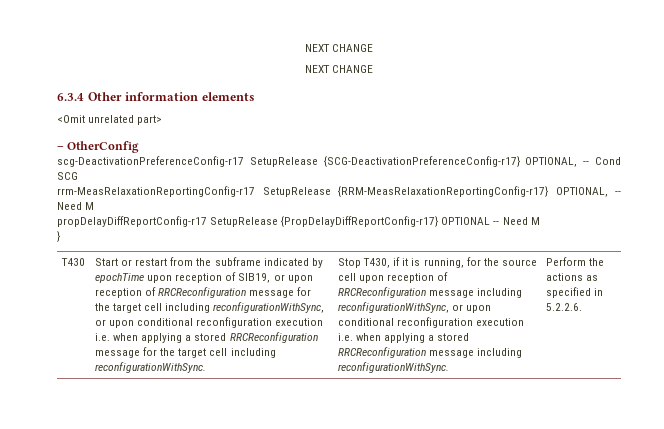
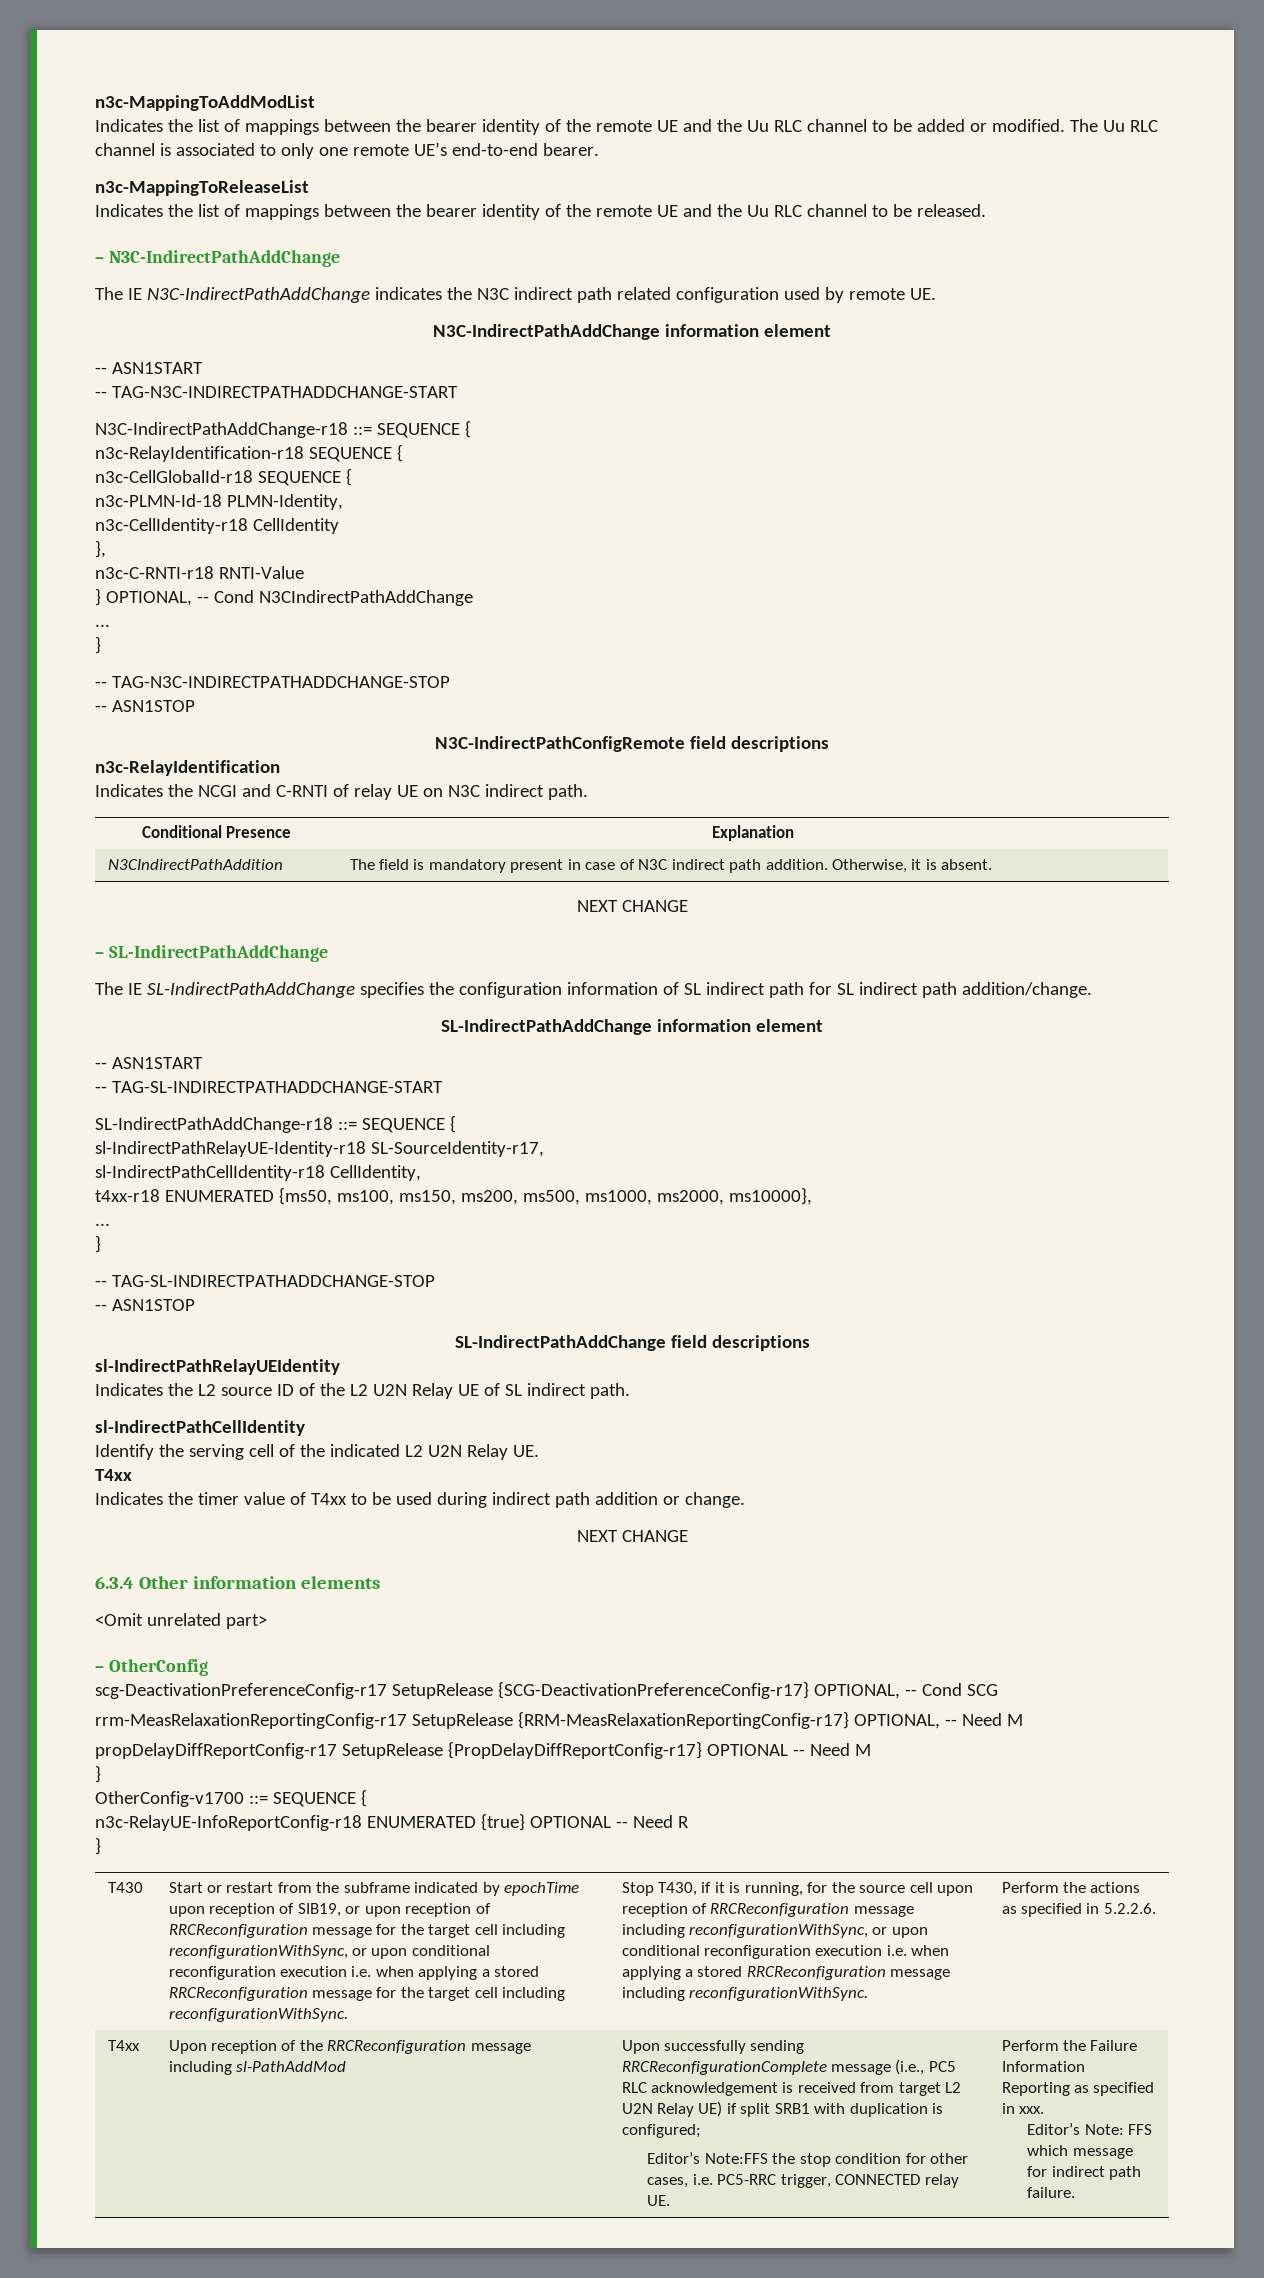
[304,44,374,52] NEXT CHANGE -> [95,95,315,111] [95,119,1158,135] [95,142,599,159] [95,180,309,196] [95,204,986,220] [95,250,340,267] [95,287,936,303] [433,324,831,340] [95,362,203,374] [95,386,458,398] [95,420,471,438] [95,444,403,462] [95,468,352,486] [95,494,343,510] [95,518,339,534] [95,540,106,558] [95,566,304,579] [95,588,473,606] [95,624,110,627] [95,636,101,654] [95,676,450,688] [95,700,195,712] [435,736,829,752] [95,760,280,776] [95,784,588,800] [141,825,292,838] [712,825,795,841] [107,859,283,870] [349,859,993,873] [576,900,688,912] [95,945,328,962] [95,982,1092,998] [441,1019,823,1035] [95,1057,203,1069] [95,1081,443,1093] [95,1115,456,1133] [95,1141,544,1157] [95,1165,421,1181] [95,1187,812,1205] [95,1223,110,1226] [95,1235,101,1253] [95,1275,435,1287] [95,1299,195,1311] [454,1335,810,1351] [95,1359,340,1375] [95,1383,630,1399] [95,1420,305,1436] [95,1444,539,1460] [95,1469,132,1481] [95,1492,745,1508] n3c-MappingToAddModList // Indicates the list of mappings between the bearer identity of the remote UE and the Uu RLC channel to be added or modified. The Uu RLC channel is associated to only one remote UE’s end-to-end bearer. // n3c-MappingToReleaseList // Indicates the list of mappings between the bearer identity of the remote UE and the Uu RLC channel to be released. // – N3C-IndirectPathAddChange // The IE N3C-IndirectPathAddChange indicates the N3C indirect path related configuration used by remote UE. // N3C-IndirectPathAddChange information element // -- ASN1START // -- TAG-N3C-INDIRECTPATHADDCHANGE-START // N3C-IndirectPathAddChange-r18 ::= SEQUENCE { // n3c-RelayIdentification-r18 SEQUENCE { // n3c-CellGlobalId-r18 SEQUENCE { // n3c-PLMN-Id-18 PLMN-Identity, // n3c-CellIdentity-r18 CellIdentity // }, // n3c-C-RNTI-r18 RNTI-Value // } OPTIONAL, -- Cond N3CIndirectPathAddChange // ... // } // -- TAG-N3C-INDIRECTPATHADDCHANGE-STOP // -- ASN1STOP // N3C-IndirectPathConfigRemote field descriptions // n3c-RelayIdentification // Indicates the NCGI and C-RNTI of relay UE on N3C indirect path. // Conditional Presence | Explanation // N3CIndirectPathAddition | The field is mandatory present in case of N3C indirect path addition. Otherwise, it is absent. // NEXT CHANGE // – SL-IndirectPathAddChange // The IE SL-IndirectPathAddChange specifies the configuration information of SL indirect path for SL indirect path addition/change. // SL-IndirectPathAddChange information element // -- ASN1START // -- TAG-SL-INDIRECTPATHADDCHANGE-START // SL-IndirectPathAddChange-r18 ::= SEQUENCE { // sl-IndirectPathRelayUE-Identity-r18 SL-SourceIdentity-r17, // sl-IndirectPathCellIdentity-r18 CellIdentity, // t4xx-r18 ENUMERATED {ms50, ms100, ms150, ms200, ms500, ms1000, ms2000, ms10000}, // ... // } // -- TAG-SL-INDIRECTPATHADDCHANGE-STOP // -- ASN1STOP // SL-IndirectPathAddChange field descriptions // sl-IndirectPathRelayUEIdentity // Indicates the L2 source ID of the L2 U2N Relay UE of SL indirect path. // sl-IndirectPathCellIdentity // Identify the serving cell of the indicated L2 U2N Relay UE. // T4xx // Indicates the timer value of T4xx to be used during indirect path addition or change.
(60, 236) none -> [95,1789,367,1807] [95,1813,689,1831] [95,1837,101,1855] // OtherConfig-v1700 ::= SEQUENCE { // n3c-RelayUE-InfoReportConfig-r18 ENUMERATED {true} OPTIONAL -- Need R // }
(582, 307) none -> [107,2040,140,2051] [168,2040,531,2054] [168,2061,346,2075] [621,2040,805,2054] [621,2059,956,2075] [621,2082,962,2096] [621,2101,944,2117] [621,2124,701,2138] [647,2152,969,2167] [647,2174,959,2188] [647,2195,671,2206] [1001,2040,1138,2051] [1001,2061,1085,2072] [1001,2082,1155,2096] [1001,2103,1044,2114] [1027,2123,1153,2135] [1027,2145,1133,2159] [1027,2166,1142,2180] [1027,2187,1076,2198] // T4xx | Upon reception of the RRCReconfiguration message including sl-PathAddMod | Upon successfully sending RRCReconfigurationComplete message (i.e., PC5 RLC acknowledgement is received from target L2 U2N Relay UE) if split SRB1 with duplication is configured; // Editor’s Note:FFS the stop condition for other cases, i.e. PC5-RRC trigger, CONNECTED relay UE. | Perform the Failure Information Reporting as specified in xxx. // Editor’s Note: FFS which message for indirect path failure.

